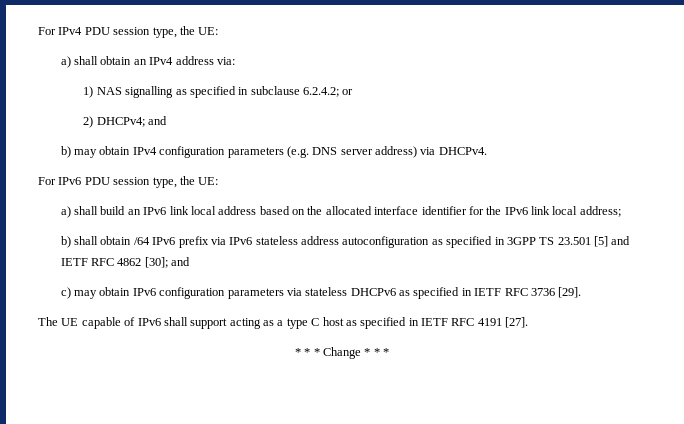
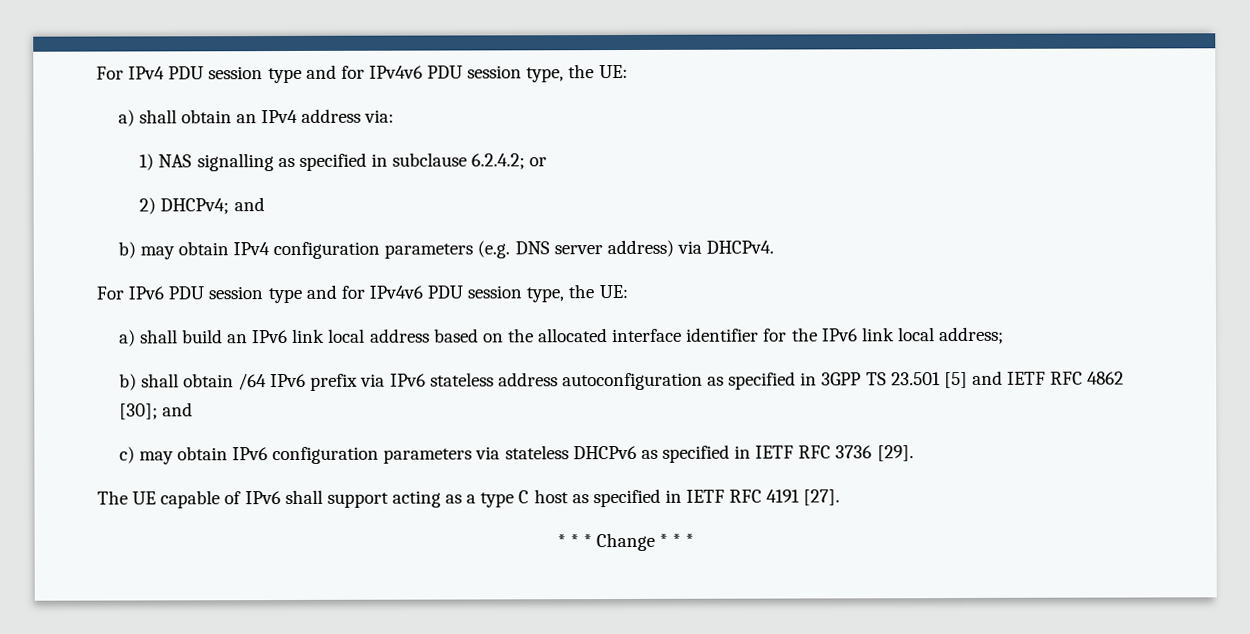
(151, 31) none -> [267,64,523,84] type and for IPv4v6 PDU session
(151, 181) none -> [267,284,523,304] type and for IPv4v6 PDU session

